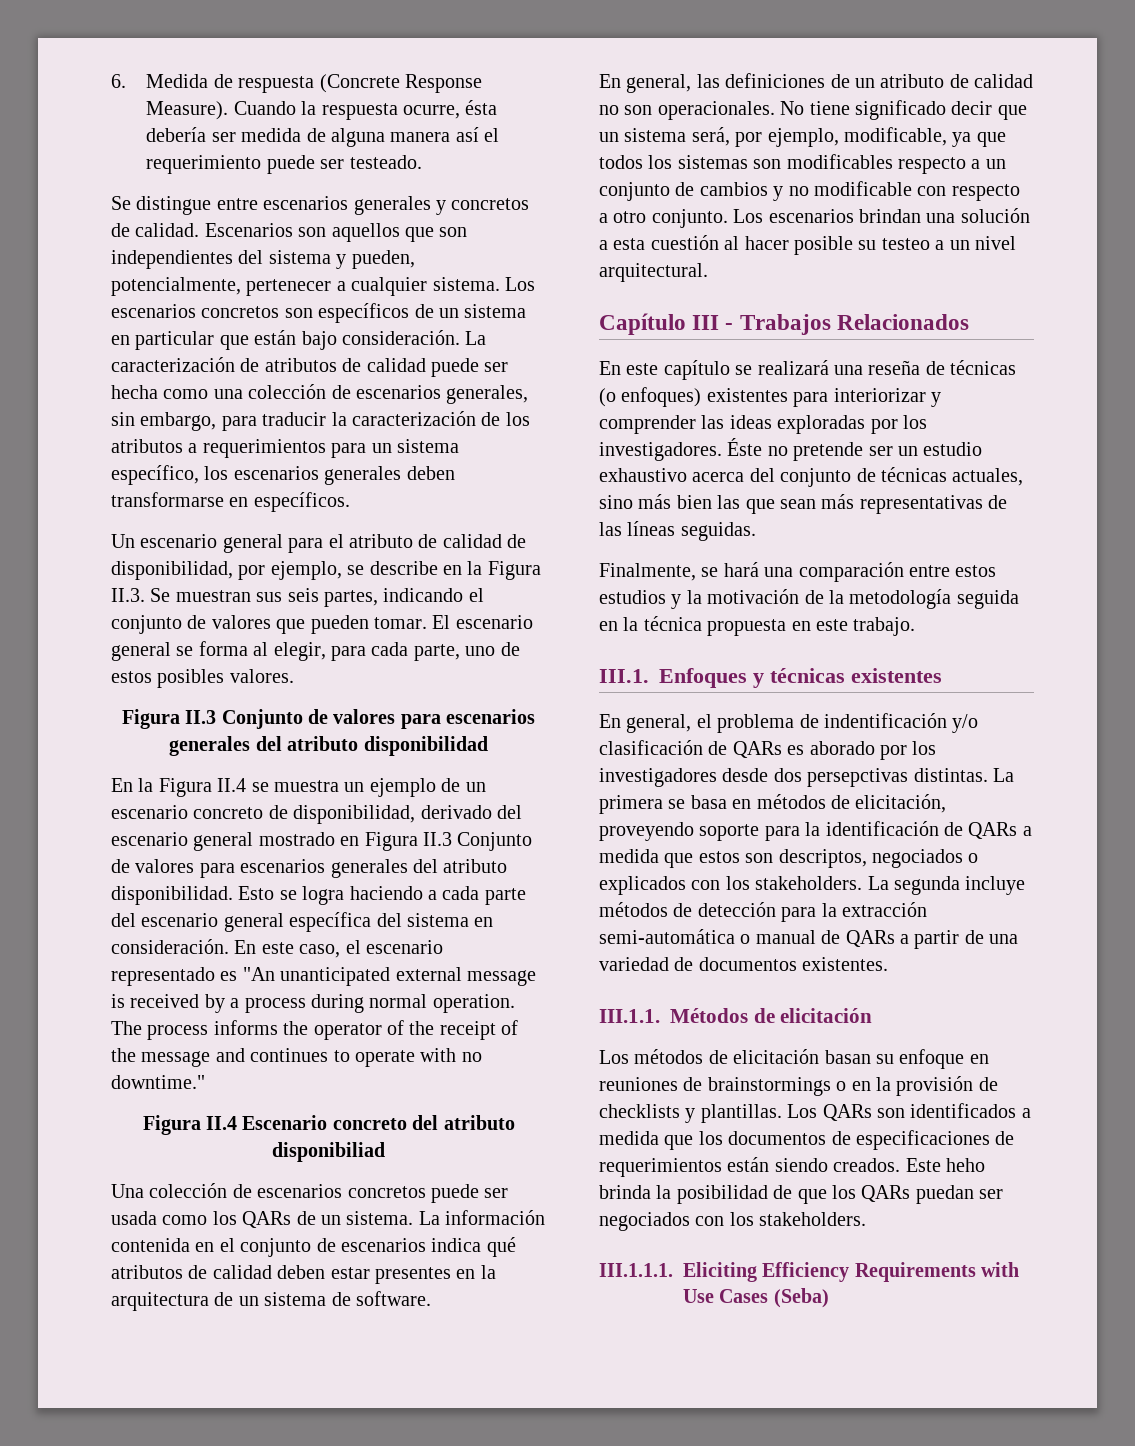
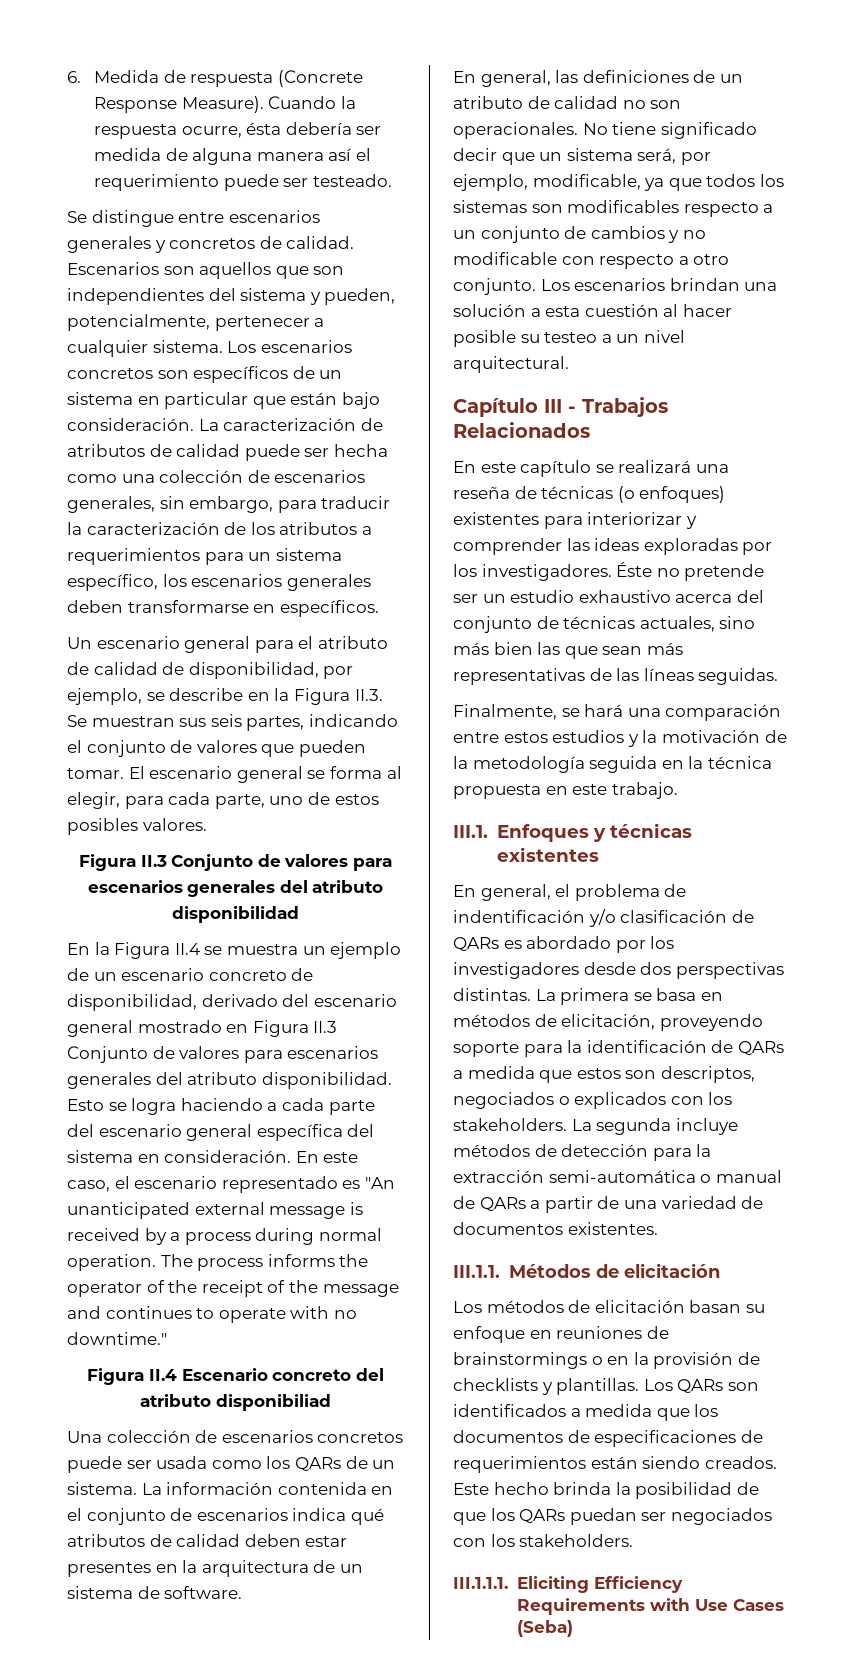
[809,741,875,755] aborado -> [526,936,612,949] abordado
[807,768,909,787] persepctivas -> [675,962,784,979] perspectivas
[946,1158,985,1172] heho -> [493,1482,549,1495] hecho

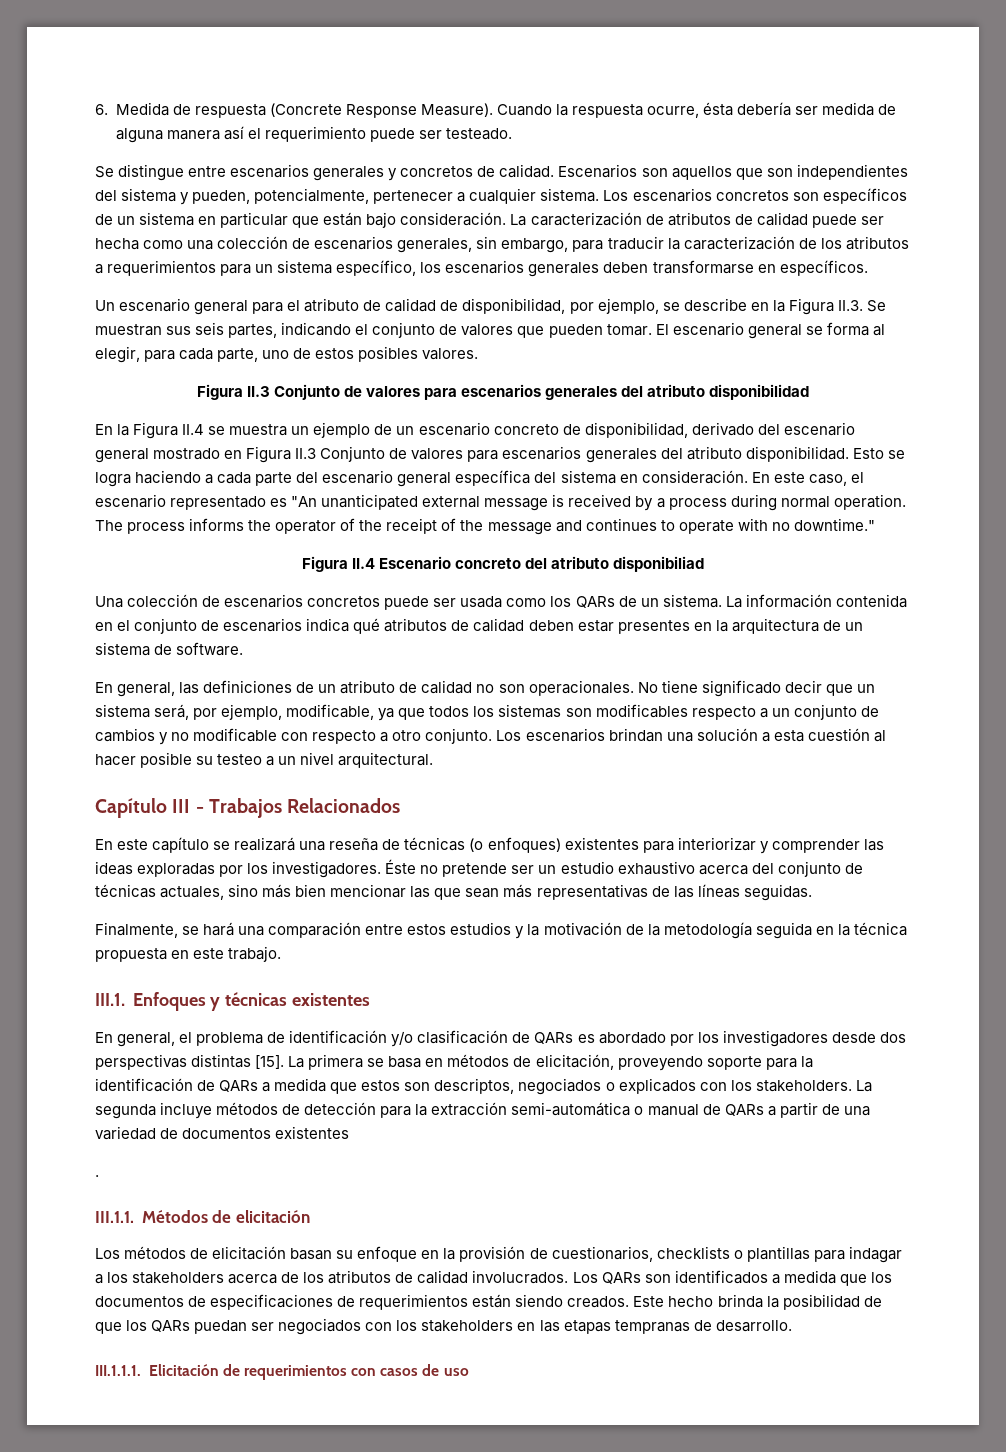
(533, 648) none -> [330,884,407,898] mencionar
[453,910,585,923] indentificación -> [289,1030,388,1044] identificación
[453,988,531,1001] distintas. -> [191,1054,285,1069] distintas [15].
[567,1222,658,1235] existentes. -> [275,1126,350,1139] [95,1175,99,1177] existentes // .
[556,1326,669,1339] [453,1352,760,1369] [453,1378,640,1395] reuniones de brainstormings o en la provisión de checklists y plantillas. -> [443,1246,902,1263] [95,1270,569,1284] la provisión de cuestionarios, checklists o plantillas para indagar a los stakeholders acerca de los atributos de calidad involucrados.
[519,1534,634,1547] [453,1576,683,1593] [516,1598,784,1615] [516,1620,573,1637] stakeholders. // III.1.1.1. Eliciting Efficiency Requirements with Use Cases (Seba) -> [421,1320,792,1334] [95,1364,469,1380] stakeholders en las etapas tempranas de desarrollo. // III.1.1.1. Elicitación de requerimientos con casos de uso

